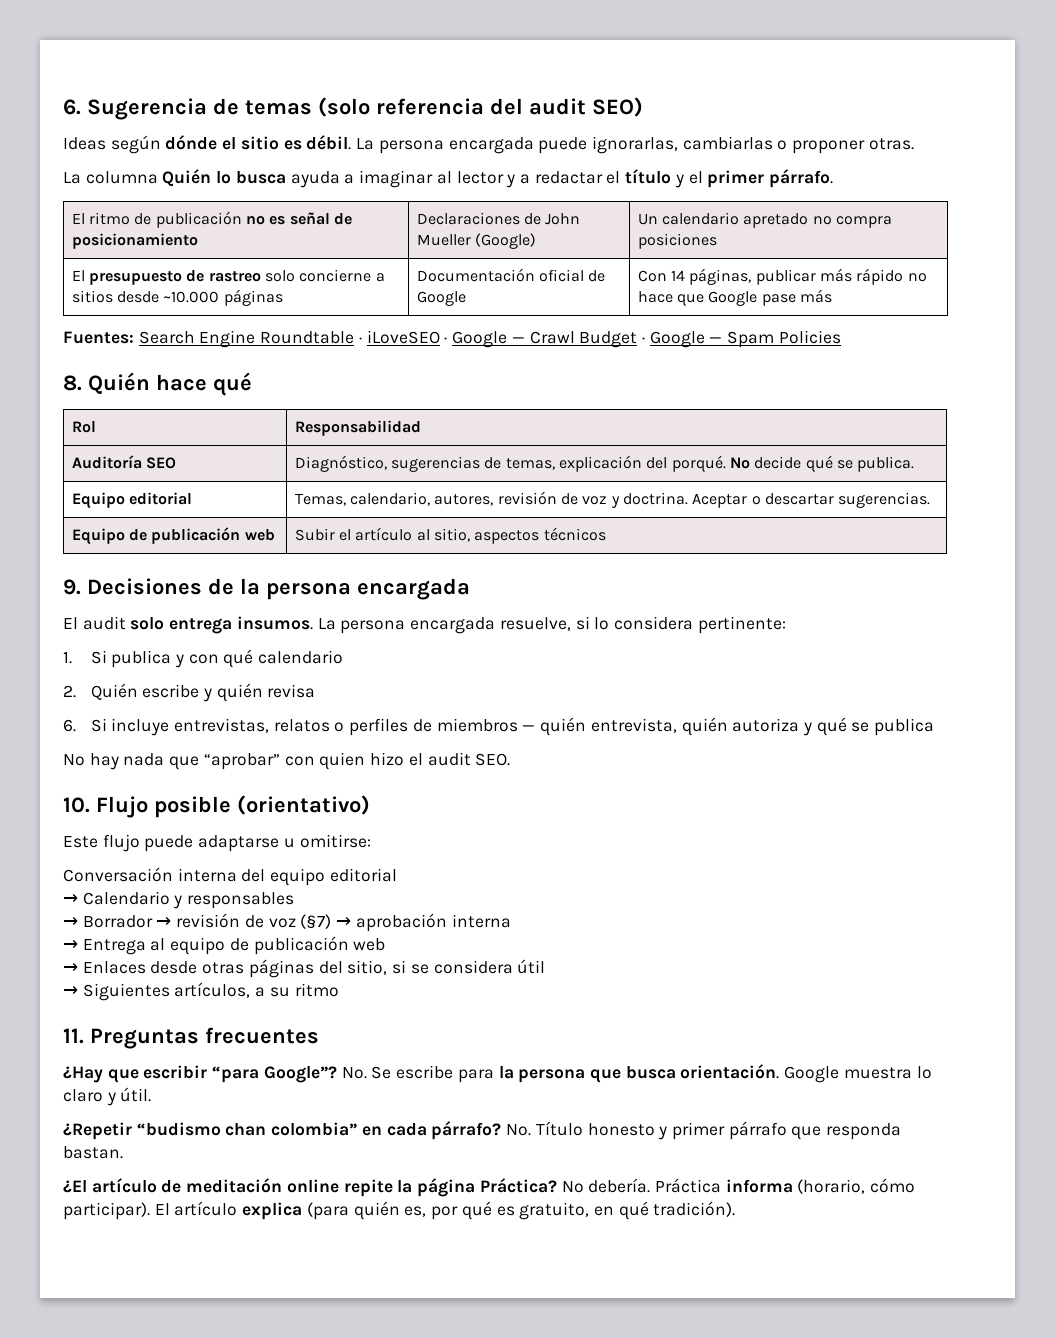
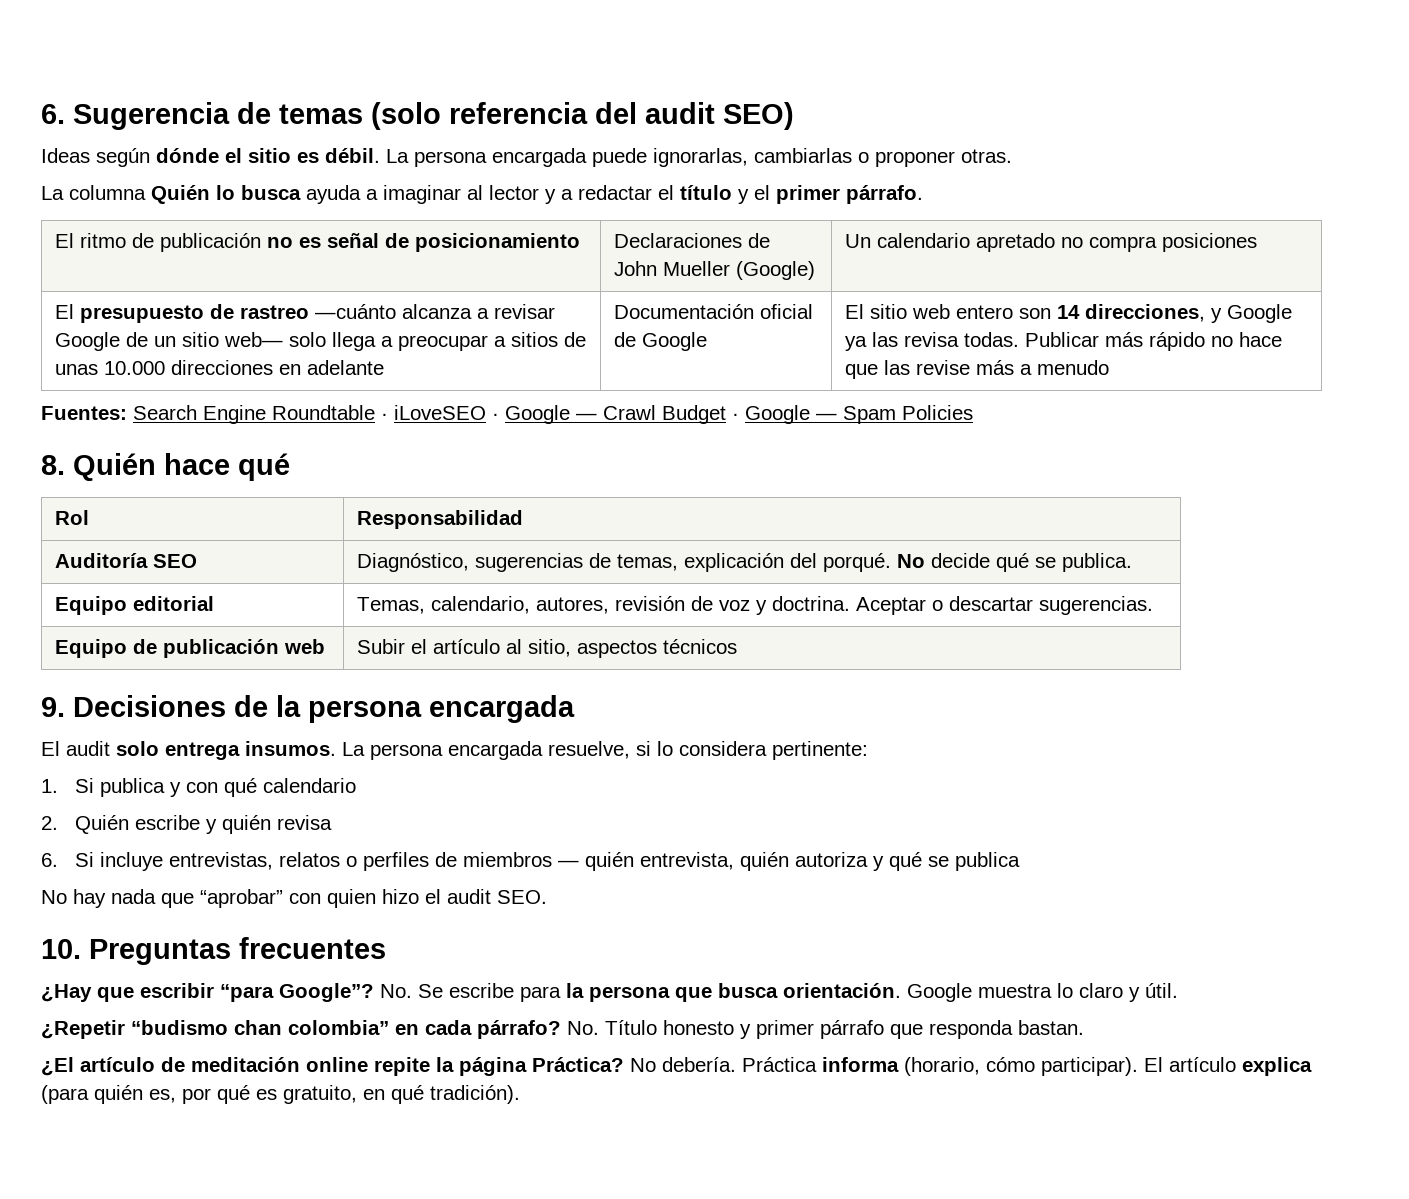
[264,269,385,282] [71,289,283,306] [416,268,606,282] [416,291,466,306] [637,268,816,285] solo concierne a sitios desde ~10.000 páginas | Documentación oficial de Google | Con 14 páginas, publicar -> [314,304,555,319] [54,332,586,351] [54,360,384,375] [613,304,813,319] [613,332,707,351] [844,304,1292,323] [844,332,1099,351] —cuánto alcanza a revisar Google de un sitio web— solo llega a preocupar a sitios de unas 10.000 direcciones en adelante | Documentación oficial de Google | El sitio web entero son 14 direcciones, y Google ya las revisa todas. Publicar
[708,289,832,306] Google pase más -> [883,360,1109,375] las revise más a menudo
[96,795,370,818] [63,834,371,852] [63,867,397,886] [63,891,295,909] [63,913,511,932] [63,936,386,955] [63,959,546,978] [63,982,339,1001] [63,1028,84,1044] Flujo posible (orientativo) // Este flujo puede adaptarse u omitirse: // Conversación interna del equipo editorial // → Calendario y responsables // → Borrador → revisión de voz (§7) → aprobación interna // → Entrega al equipo de publicación web // → Enlaces desde otras páginas del sitio, si se considera útil // → Siguientes artículos, a su ritmo // 11. -> (81, 949) none

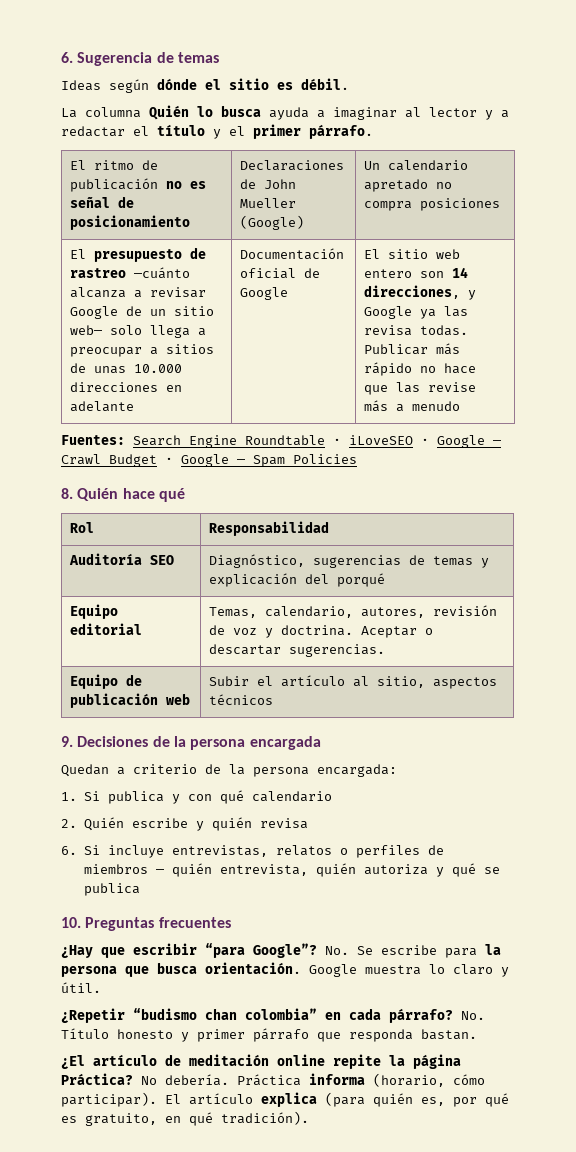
[371,102,794,130] (solo referencia del audit SEO) -> (219, 57) none
[386,148,1012,167] La persona encargada puede ignorarlas, cambiarlas o proponer otras. -> (349, 84) none
[616,553,1132,572] temas, explicación del porqué. No decide qué se publica. -> [432,556,489,568] [208,573,385,587] temas y explicación del porqué
[41,741,868,760] El audit solo entrega insumos. La persona encargada resuelve, si lo considera pertinente: -> [61,764,397,777] Quedan a criterio de la persona encargada:
[41,889,547,908] // No hay nada que “aprobar” con quien hizo el audit SEO. -> (140, 889) none

